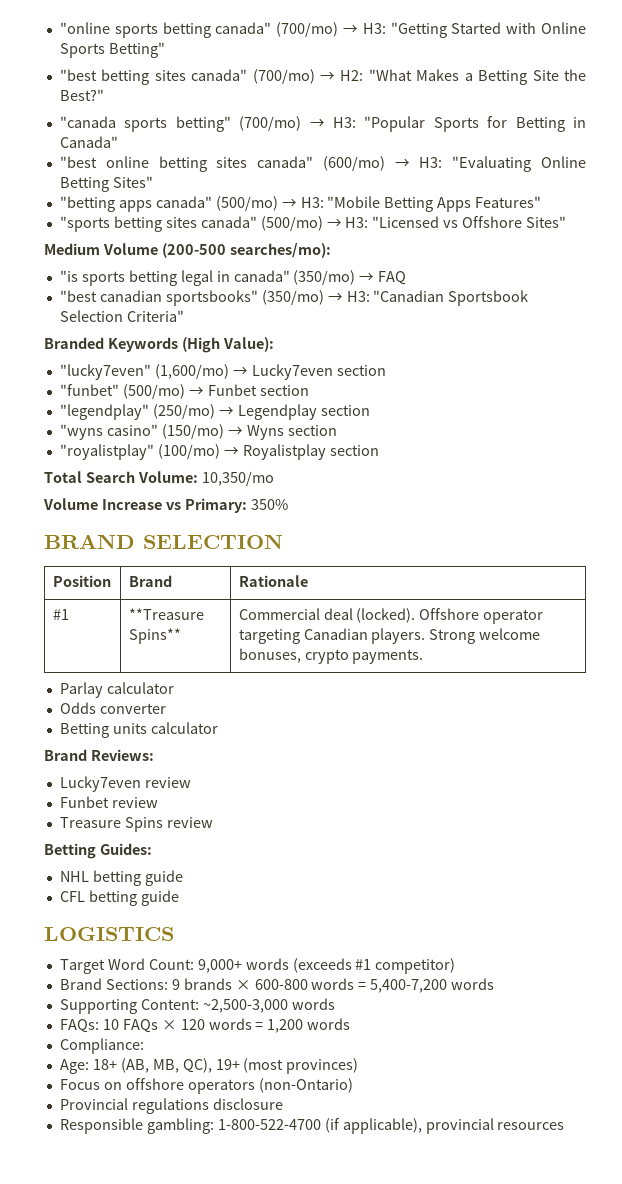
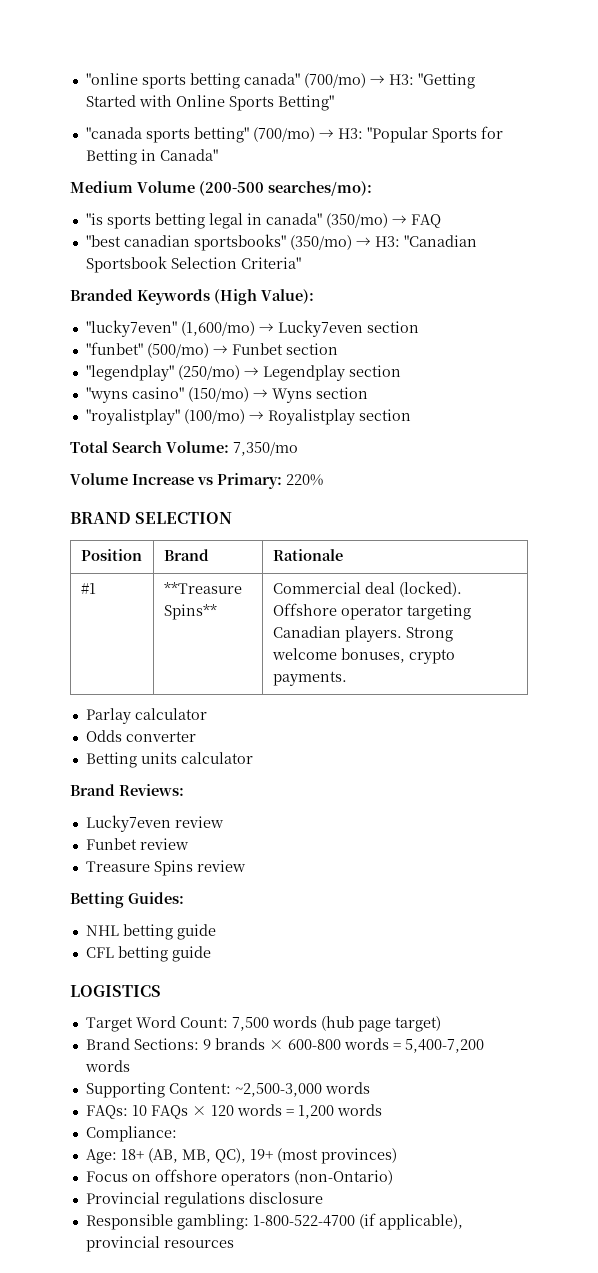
[59,69,587,85] [59,89,104,101] // "best betting sites canada" (700/mo) → H2: "What Makes a Betting Site the Best?" -> (334, 103) none
[59,156,586,172] [59,176,153,192] [59,196,542,212] [59,216,567,232] // "best online betting sites canada" (600/mo) → H3: "Evaluating Online Betting Sites" // "betting apps canada" (500/mo) → H3: "Mobile Betting Apps Features" // "sports betting sites canada" (500/mo) → H3: "Licensed vs Offshore Sites" -> (218, 155) none
[201,471,274,486] 10,350/mo -> [233,442,298,456] 7,350/mo
[250,499,288,510] 350% -> [286,474,323,486] 220%
[197,958,456,974] 9,000+ words (exceeds #1 competitor) -> [231,1016,441,1032] 7,500 words (hub page target)

